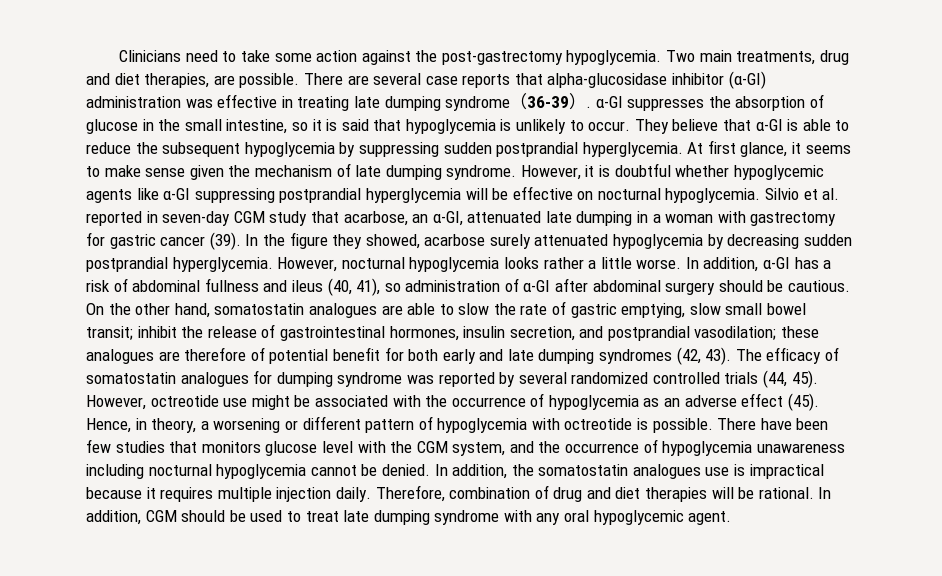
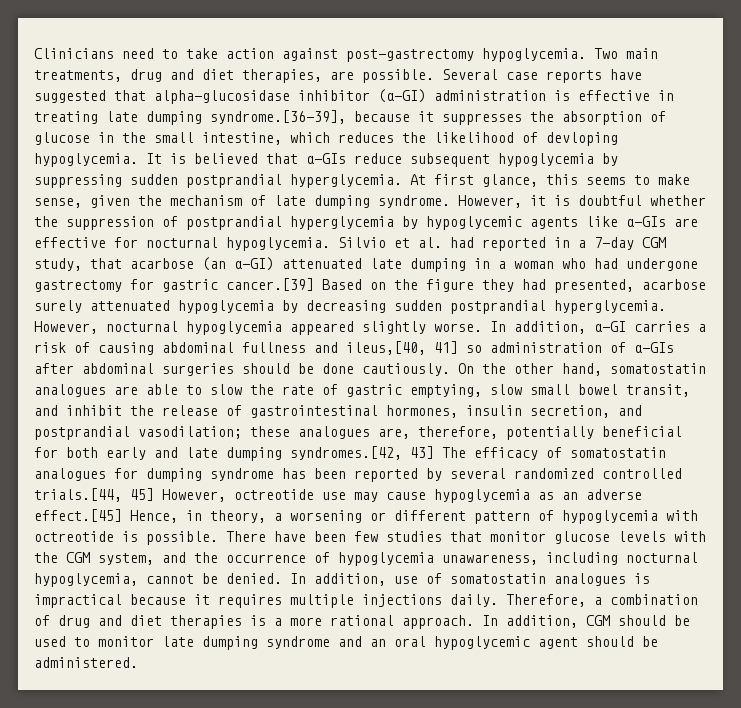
[274,53,312,62] some -> (218, 53) none
[415,50,438,62] the -> (338, 54) none
[303,73,511,88] There are several case reports -> [442,69,642,83] [34,90,106,103] Several case reports have suggested
[185,99,213,108] was -> [554,90,570,101] is
[445,93,623,111] syndrome（36-39）. α-GI -> [210,110,434,124] syndrome.[36-39], because it
[291,119,850,134] [86,142,158,154] so it is said that hypoglycemia is unlikely to occur. They believe that α-GI is able to reduce the -> [290,132,618,146] [34,153,402,167] which reduces the likelihood of devloping hypoglycemia. It is believed that α-GIs reduce
[792,142,802,154] it -> [546,174,578,185] this
[145,168,186,177] sense -> [34,198,82,208] sense,
[733,165,824,180] [86,186,594,203] hypoglycemic agents like α-GI suppressing postprandial hyperglycemia will be effective on -> [34,216,698,230] [34,237,138,248] the suppression of postprandial hyperglycemia by hypoglycemic agents like α-GIs are effective for
(840, 194) none -> [450,237,474,248] had
[162,211,463,226] seven-day CGM study that acarbose, an α-GI, -> [578,237,666,250] [34,257,274,271] a 7-day CGM study, that acarbose (an α-GI)
[717,211,837,226] [86,232,259,250] with gastrectomy for gastric cancer (39). In -> [562,258,698,271] [34,278,386,292] who had undergone gastrectomy for gastric cancer.[39] Based on
[365,234,420,249] showed, -> [522,279,634,293] had presented,
[503,257,632,269] looks rather a little -> [290,321,426,335] appeared slightly
[794,257,819,269] has -> [634,321,690,332] carries
(128, 285) none -> [98,342,154,355] causing
[291,278,381,296] ileus (40, 41), -> [346,341,458,355] ileus,[40, 41]
[523,280,551,292] α-GI -> [634,342,674,353] α-GIs
[665,280,851,295] surgery should be cautious. -> [162,363,450,376] surgeries should be done cautiously.
[86,326,133,340] transit; -> [626,384,690,397] [34,405,58,416] transit, and
[158,347,380,364] are therefore of potential benefit -> [378,426,682,440] are, therefore, potentially beneficial
[599,347,732,365] syndromes (42, 43). -> [290,446,434,460] syndromes.[42, 43]
[406,375,434,384] was -> [282,468,346,479] has been
[724,370,818,388] [86,393,545,410] trials (44, 45). However, octreotide use might be associated with the occurrence of -> [34,488,426,502] trials.[44, 45] However, octreotide use may cause
[741,393,819,411] effect (45). -> [34,509,122,522] effect.[45]
[201,441,353,456] monitors glucose level -> [490,531,666,544] monitor glucose levels
[756,443,845,453] unawareness -> [442,554,538,565] unawareness,
[216,464,307,479] hypoglycemia -> [34,573,138,587] hypoglycemia,
[511,464,730,479] the somatostatin analogues use -> [394,573,626,586] use of somatostatin analogues
[276,487,332,502] injection -> [362,594,442,607] injections
(445, 493) none -> [594,597,602,605] a
[711,487,814,499] will be rational. -> [250,615,474,629] is a more rational approach.
[305,510,732,525] treat late dumping syndrome with any oral hypoglycemic agent. -> [98,636,658,650] [34,657,138,668] monitor late dumping syndrome and an oral hypoglycemic agent should be administered.

